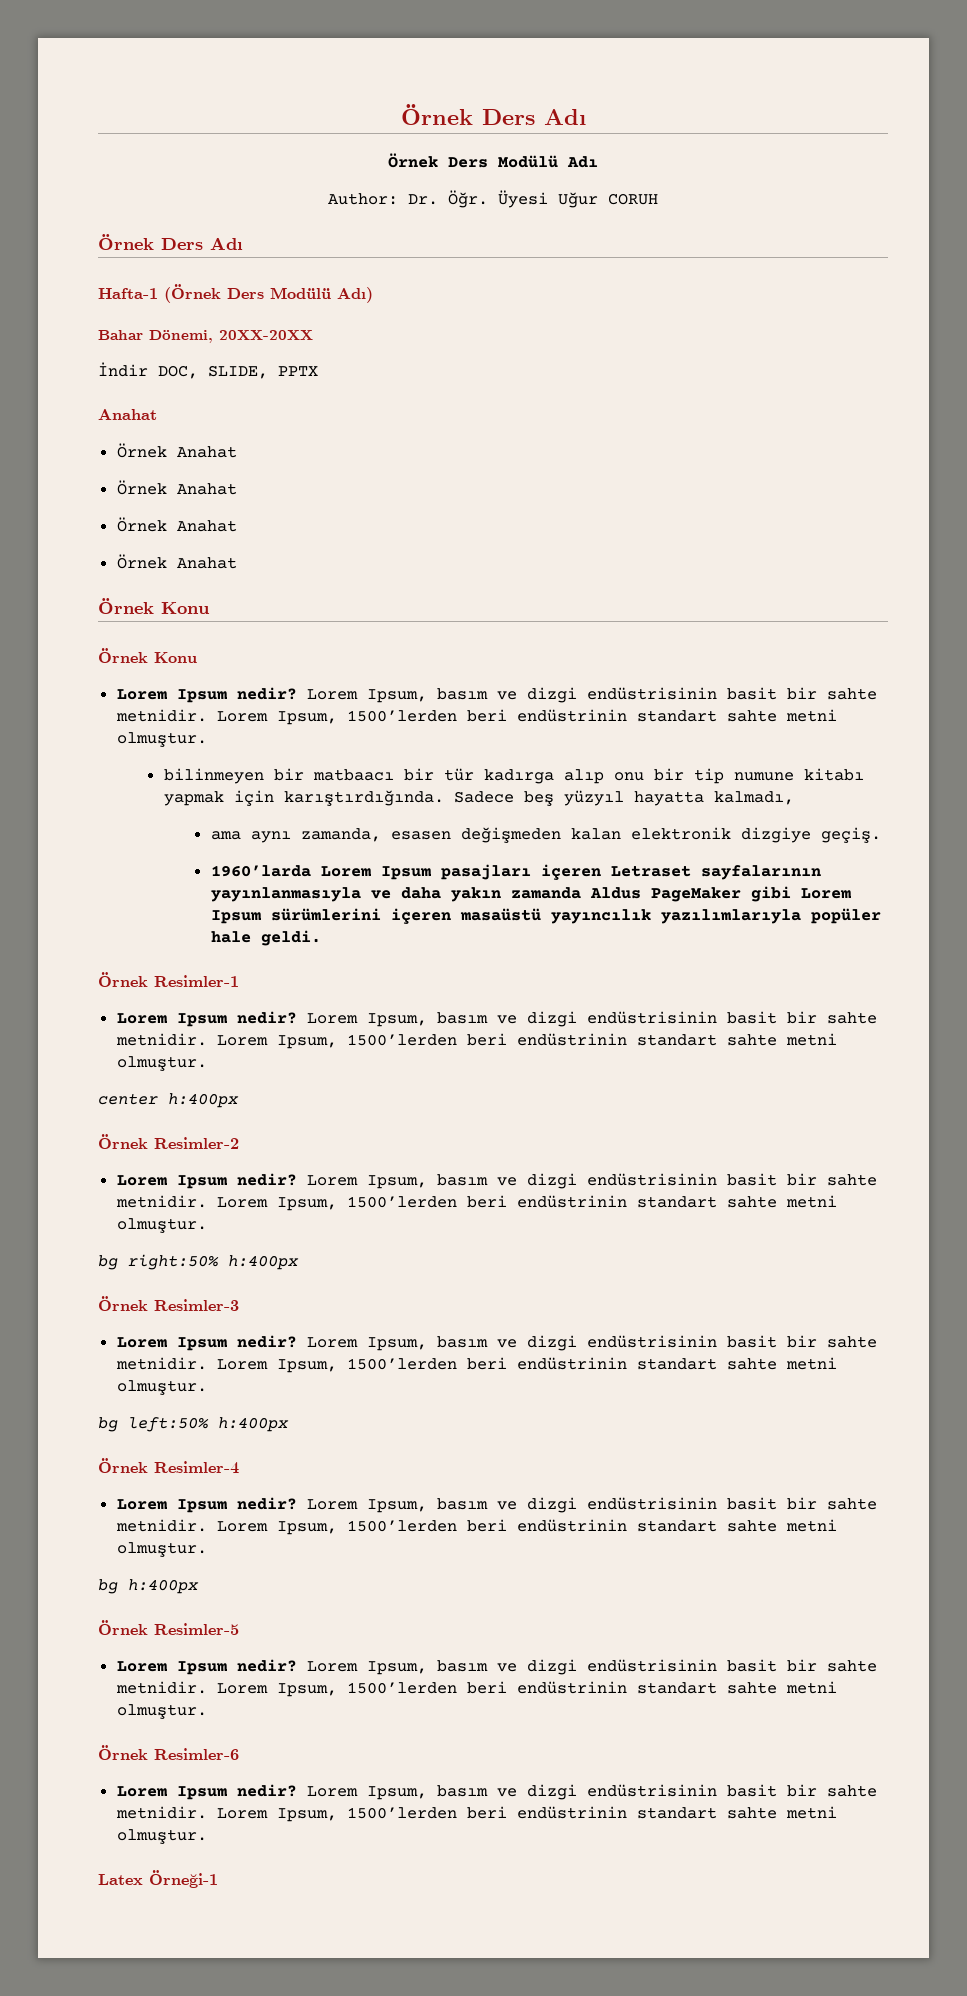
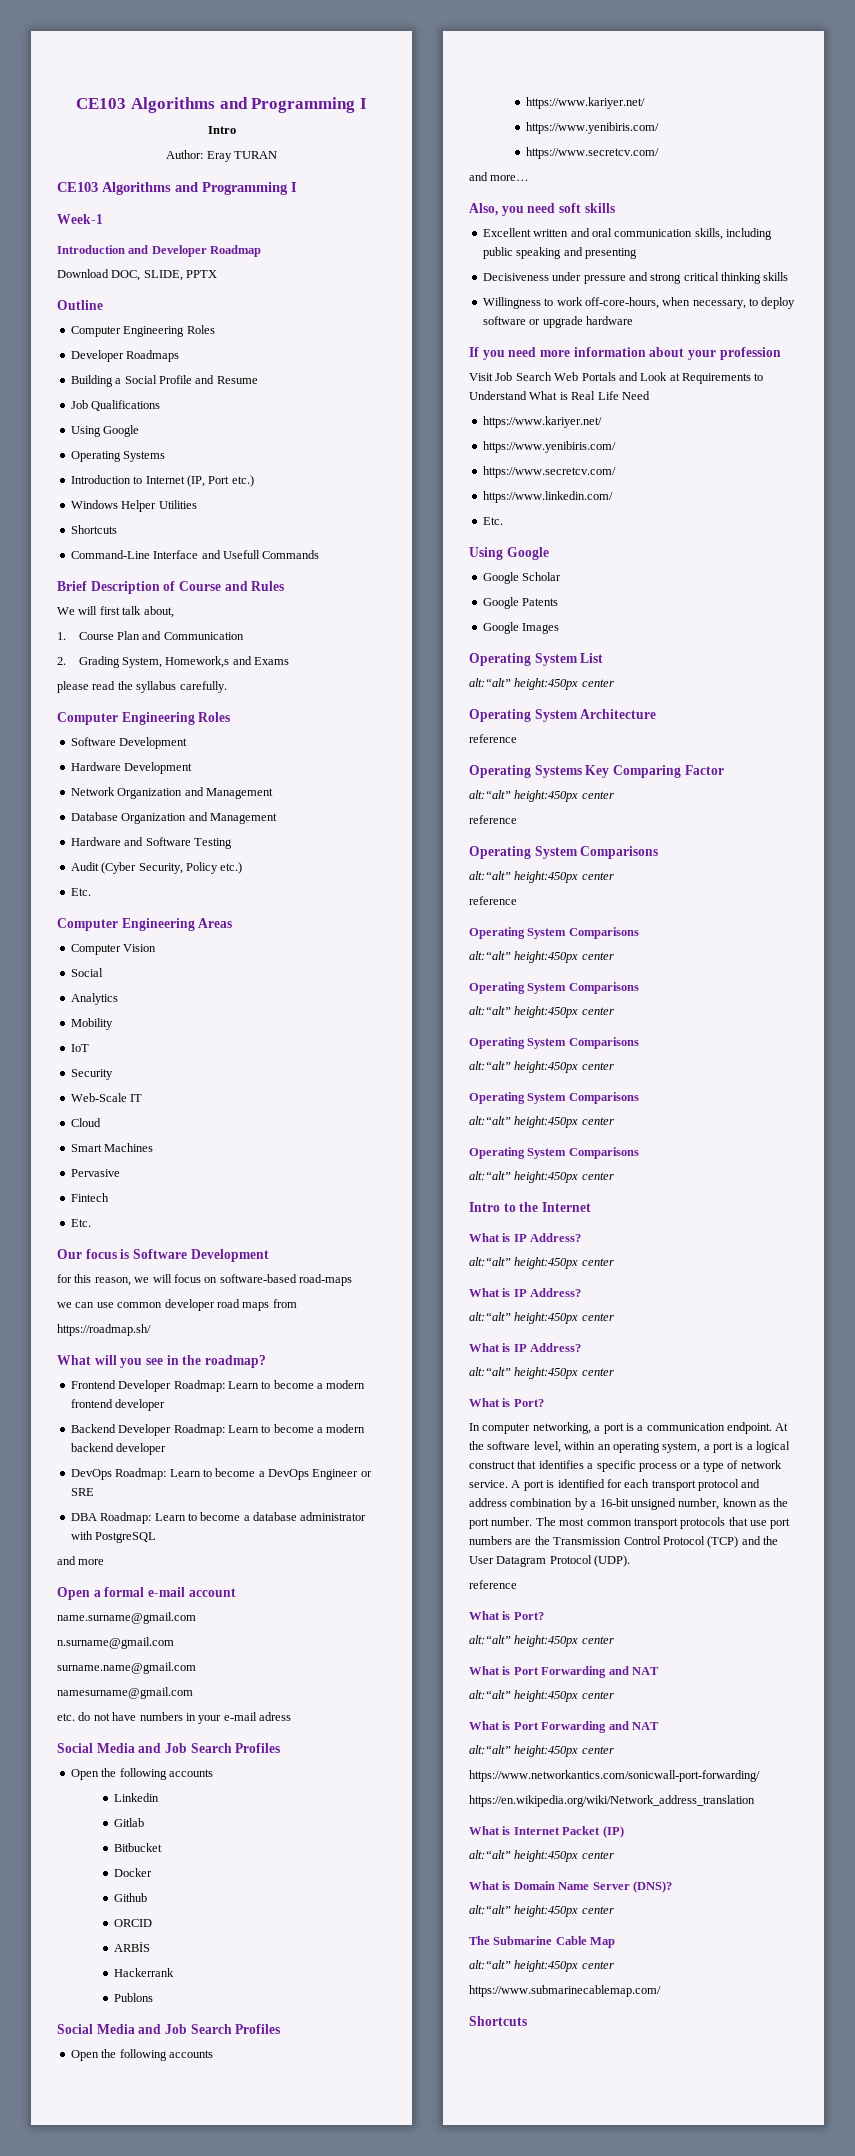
[400,104,586,125] [388,153,598,168] [328,190,658,208] [98,234,243,250] [98,284,373,303] [98,330,313,343] [98,362,318,379] [98,409,157,420] [116,443,237,458] [116,480,237,495] [116,517,237,532] [116,554,237,569] [98,598,210,614] [98,648,197,663] [116,687,877,703] [115,709,837,725] [116,732,207,747] [163,768,864,784] [163,790,794,806] [210,827,881,843] [210,864,821,880] [210,886,851,902] [210,908,881,924] [210,930,321,946] [98,972,239,987] [116,1011,877,1027] [115,1033,837,1049] [116,1056,207,1071] [98,1093,239,1108] [98,1134,239,1149] [116,1173,877,1189] [115,1195,837,1211] [116,1218,207,1233] [98,1254,299,1270] [98,1296,239,1311] [116,1335,877,1351] [115,1357,837,1373] [116,1380,207,1395] [98,1417,289,1432] [98,1458,239,1474] [116,1497,877,1513] [115,1519,837,1535] [116,1542,207,1557] [98,1579,199,1594] [98,1620,239,1635] [116,1659,877,1675] [115,1681,837,1697] [116,1704,207,1719] [98,1745,239,1760] [116,1784,877,1800] [115,1806,837,1822] [116,1829,207,1844] [98,1870,218,1888] Örnek Ders Adı // Örnek Ders Modülü Adı // Author: Dr. Öğr. Üyesi Uğur CORUH // Örnek Ders Adı // Hafta-1 (Örnek Ders Modülü Adı) // Bahar Dönemi, 20XX-20XX // İndir DOC, SLIDE, PPTX // Anahat // Örnek Anahat // Örnek Anahat // Örnek Anahat // Örnek Anahat // Örnek Konu // Örnek Konu // Lorem Ipsum nedir? Lorem Ipsum, basım ve dizgi endüstrisinin basit bir sahte metnidir. Lorem Ipsum, 1500’lerden beri endüstrinin standart sahte metni olmuştur. // bilinmeyen bir matbaacı bir tür kadırga alıp onu bir tip numune kitabı yapmak için karıştırdığında. Sadece beş yüzyıl hayatta kalmadı, // ama aynı zamanda, esasen değişmeden kalan elektronik dizgiye geçiş. // 1960’larda Lorem Ipsum pasajları içeren Letraset sayfalarının yayınlanmasıyla ve daha yakın zamanda Aldus PageMaker gibi Lorem Ipsum sürümlerini içeren masaüstü yayıncılık yazılımlarıyla popüler hale geldi. // Örnek Resimler-1 // Lorem Ipsum nedir? Lorem Ipsum, basım ve dizgi endüstrisinin basit bir sahte metnidir. Lorem Ipsum, 1500’lerden beri endüstrinin standart sahte metni olmuştur. // center h:400px // Örnek Resimler-2 // Lorem Ipsum nedir? Lorem Ipsum, basım ve dizgi endüstrisinin basit bir sahte metnidir. Lorem Ipsum, 1500’lerden beri endüstrinin standart sahte metni olmuştur. // bg right:50% h:400px // Örnek Resimler-3 // Lorem Ipsum nedir? Lorem Ipsum, basım ve dizgi endüstrisinin basit bir sahte metnidir. Lorem Ipsum, 1500’lerden beri endüstrinin standart sahte metni olmuştur. // bg left:50% h:400px // Örnek Resimler-4 // Lorem Ipsum nedir? Lorem Ipsum, basım ve dizgi endüstrisinin basit bir sahte metnidir. Lorem Ipsum, 1500’lerden beri endüstrinin standart sahte metni olmuştur. // bg h:400px // Örnek Resimler-5 // Lorem Ipsum nedir? Lorem Ipsum, basım ve dizgi endüstrisinin basit bir sahte metnidir. Lorem Ipsum, 1500’lerden beri endüstrinin standart sahte metni olmuştur. // Örnek Resimler-6 // Lorem Ipsum nedir? Lorem Ipsum, basım ve dizgi endüstrisinin basit bir sahte metnidir. Lorem Ipsum, 1500’lerden beri endüstrinin standart sahte metni olmuştur. // Latex Örneği-1 -> [76,97,367,113] [207,126,236,134] [166,150,277,162] [57,182,297,195] [57,214,103,224] [57,245,262,257] [57,269,218,281] [57,300,103,310] [70,325,215,337] [70,350,180,362] [70,375,258,387] [70,400,161,411] [70,425,140,437] [70,451,166,462] [70,475,254,487] [70,500,197,512] [70,525,117,534] [70,550,320,559] [57,581,285,594] [57,606,174,618] [57,631,244,640] [57,656,290,668] [57,681,227,693] [57,712,231,725] [70,737,188,749] [70,762,193,774] [70,787,273,799] [70,812,277,824] [70,837,232,849] [70,862,243,874] [70,888,91,896] [57,918,233,931] [70,944,157,955] [70,968,103,977] [70,993,118,1005] [70,1018,113,1030] [70,1044,89,1052] [70,1069,113,1080] [70,1093,143,1102] [70,1118,101,1127] [70,1143,154,1152] [70,1169,120,1177] [70,1193,109,1202] [70,1219,91,1227] [57,1249,269,1262] [57,1274,352,1286] [57,1299,297,1311] [57,1324,151,1336] [57,1355,266,1368] [70,1380,366,1392] [70,1399,166,1411] [70,1424,366,1436] [70,1443,167,1455] [70,1468,372,1480] [70,1488,94,1496] [70,1512,367,1524] [70,1531,157,1543] [57,1556,105,1565] [57,1587,236,1600] [57,1612,196,1624] [57,1637,174,1649] [57,1662,196,1674] [57,1687,193,1699] [57,1712,291,1724] [57,1743,281,1753] [70,1768,213,1780] [114,1793,160,1802] [114,1818,145,1827] [114,1843,163,1852] [114,1868,153,1877] [114,1893,148,1902] [114,1919,153,1927] [114,1942,151,1952] [114,1968,175,1977] [114,1993,154,2002] [57,2024,281,2034] [70,2049,213,2061] [526,97,646,109] [526,122,660,134] [526,147,660,159] [469,172,530,181] [469,203,615,216] [482,228,772,240] [482,247,637,259] [482,272,789,284] [482,297,796,309] [482,316,633,328] [469,347,781,360] [469,372,764,384] [469,391,650,400] [482,416,602,428] [482,441,616,453] [482,466,616,478] [482,491,613,503] [482,517,503,525] [469,547,549,560] [482,572,562,584] [482,597,559,609] [482,622,560,634] [469,653,604,666] [469,678,614,690] [469,709,657,722] [469,734,517,743] [469,765,724,778] [469,790,614,802] [469,815,517,824] [469,846,659,859] [469,871,614,883] [469,896,517,905] [469,927,639,939] [469,951,614,963] [469,982,639,994] [469,1006,614,1018] [469,1037,639,1049] [469,1061,614,1073] [469,1092,639,1104] [469,1116,614,1128] [469,1147,639,1159] [469,1171,614,1183] [469,1202,591,1212] [469,1233,582,1242] [469,1257,614,1269] [469,1288,582,1297] [469,1312,614,1324] [469,1343,582,1352] [469,1367,614,1379] [469,1398,544,1407] [469,1422,789,1434] [469,1441,791,1453] [469,1460,782,1472] [469,1479,761,1491] [469,1498,789,1510] [469,1517,791,1529] [469,1536,778,1548] [469,1555,631,1567] [469,1580,517,1589] [469,1611,544,1620] [469,1635,614,1647] [469,1666,659,1678] [469,1690,614,1702] [469,1721,659,1733] [469,1745,614,1757] [469,1770,760,1782] [469,1795,755,1807] [469,1826,624,1838] [469,1850,614,1862] [469,1881,672,1893] [469,1905,614,1917] [469,1936,616,1948] [469,1960,614,1972] [469,1985,661,1997] [469,2016,527,2026] CE103 Algorithms and Programming I // Intro // Author: Eray TURAN // CE103 Algorithms and Programming I // Week-1 // Introduction and Developer Roadmap // Download DOC, SLIDE, PPTX // Outline // Computer Engineering Roles // Developer Roadmaps // Building a Social Profile and Resume // Job Qualifications // Using Google // Operating Systems // Introduction to Internet (IP, Port etc.) // Windows Helper Utilities // Shortcuts // Command-Line Interface and Usefull Commands // Brief Description of Course and Rules // We will first talk about, // 1. Course Plan and Communication // 2. Grading System, Homework,s and Exams // please read the syllabus carefully. // Computer Engineering Roles // Software Development // Hardware Development // Network Organization and Management // Database Organization and Management // Hardware and Software Testing // Audit (Cyber Security, Policy etc.) // Etc. // Computer Engineering Areas // Computer Vision // Social // Analytics // Mobility // IoT // Security // Web-Scale IT // Cloud // Smart Machines // Pervasive // Fintech // Etc. // Our focus is Software Development // for this reason, we will focus on software-based road-maps // we can use common developer road maps from // https://roadmap.sh/ // What will you see in the roadmap? // Frontend Developer Roadmap: Learn to become a modern frontend developer // Backend Developer Roadmap: Learn to become a modern backend developer // DevOps Roadmap: Learn to become a DevOps Engineer or SRE // DBA Roadmap: Learn to become a database administrator with PostgreSQL // and more // Open a formal e-mail account // name.surname@gmail.com // n.surname@gmail.com // surname.name@gmail.com // namesurname@gmail.com // etc. do not have numbers in your e-mail adress // Social Media and Job Search Profiles // Open the following accounts // Linkedin // Gitlab // Bitbucket // Docker // Github // ORCID // ARBİS // Hackerrank // Publons // Social Media and Job Search Profiles // Open the following accounts // https://www.kariyer.net/ // https://www.yenibiris.com/ // https://www.secretcv.com/ // and more… // Also, you need soft skills // Excellent written and oral communication skills, including public speaking and presenting // Decisiveness under pressure and strong critical thinking skills // Willingness to work off-core-hours, when necessary, to deploy software or upgrade hardware // If you need more information about your profession // Visit Job Search Web Portals and Look at Requirements to Understand What is Real Life Need // https://www.kariyer.net/ // https://www.yenibiris.com/ // https://www.secretcv.com/ // https://www.linkedin.com/ // Etc. // Using Google // Google Scholar // Google Patents // Google Images // Operating System List // alt:“alt” height:450px center // Operating System Architecture // reference // Operating Systems Key Comparing Factor // alt:“alt” height:450px center // reference // Operating System Comparisons // alt:“alt” height:450px center // reference // Operating System Comparisons // alt:“alt” height:450px center // Operating System Comparisons // alt:“alt” height:450px center // Operating System Comparisons // alt:“alt” height:450px center // Operating System Comparisons // alt:“alt” height:450px center // Operating System Comparisons // alt:“alt” height:450px center // Intro to the Internet // What is IP Address? // alt:“alt” height:450px center // What is IP Address? // alt:“alt” height:450px center // What is IP Address? // alt:“alt” height:450px center // What is Port? // In computer networking, a port is a communication endpoint. At the software level, within an operating system, a port is a logical construct that identifies a specific process or a type of network service. A port is identified for each transport protocol and address combination by a 16-bit unsigned number, known as the port number. The most common transport protocols that use port numbers are the Transmission Control Protocol (TCP) and the User Datagram Protocol (UDP). // reference // What is Port? // alt:“alt” height:450px center // What is Port Forwarding and NAT // alt:“alt” height:450px center // What is Port Forwarding and NAT // alt:“alt” height:450px center // https://www.networkantics.com/sonicwall-port-forwarding/ // https://en.wikipedia.org/wiki/Network_address_translation // What is Internet Packet (IP) // alt:“alt” height:450px center // What is Domain Name Server (DNS)? // alt:“alt” height:450px center // The Submarine Cable Map // alt:“alt” height:450px center // https://www.submarinecablemap.com/ // Shortcuts

